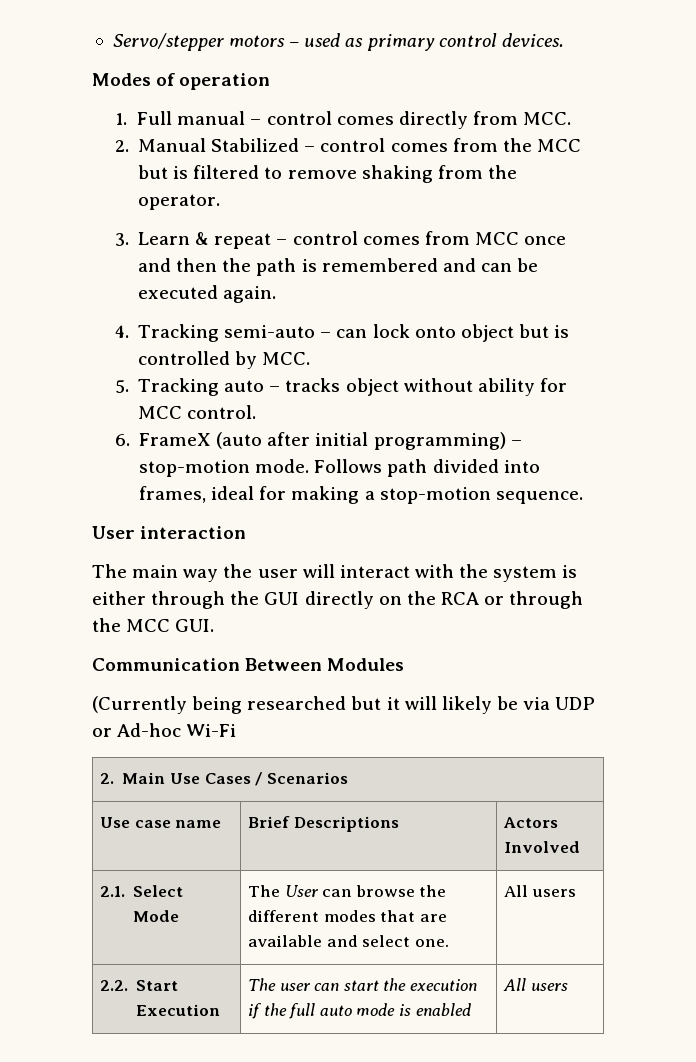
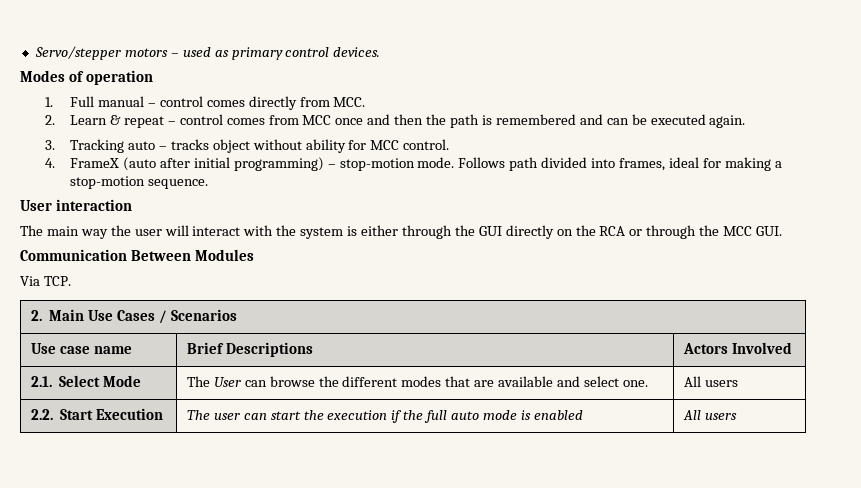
[138,138,581,152] [138,165,517,183] [138,194,221,210] [114,233,129,246] Manual Stabilized – control comes from the MCC but is filtered to remove shaking from the operator. // 3. -> (56, 120) none
[114,324,570,342] [138,351,311,369] [114,380,129,393] 4. Tracking semi-auto – can lock onto object but is controlled by MCC. // 5. -> [45,140,56,150] 3.
[114,434,130,446] 6. -> [45,158,56,168] 4.
[92,696,596,714] [92,723,237,737] (Currently being researched but it will likely be via UDP or Ad-hoc Wi-Fi -> [20,276,71,286] Via TCP.

